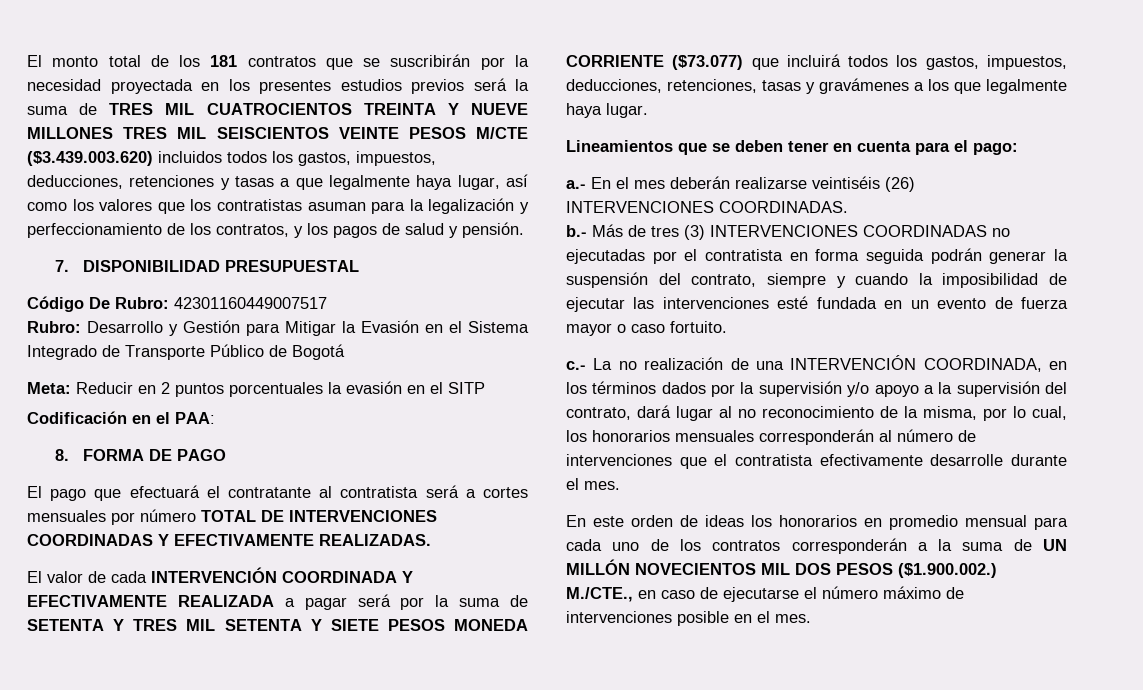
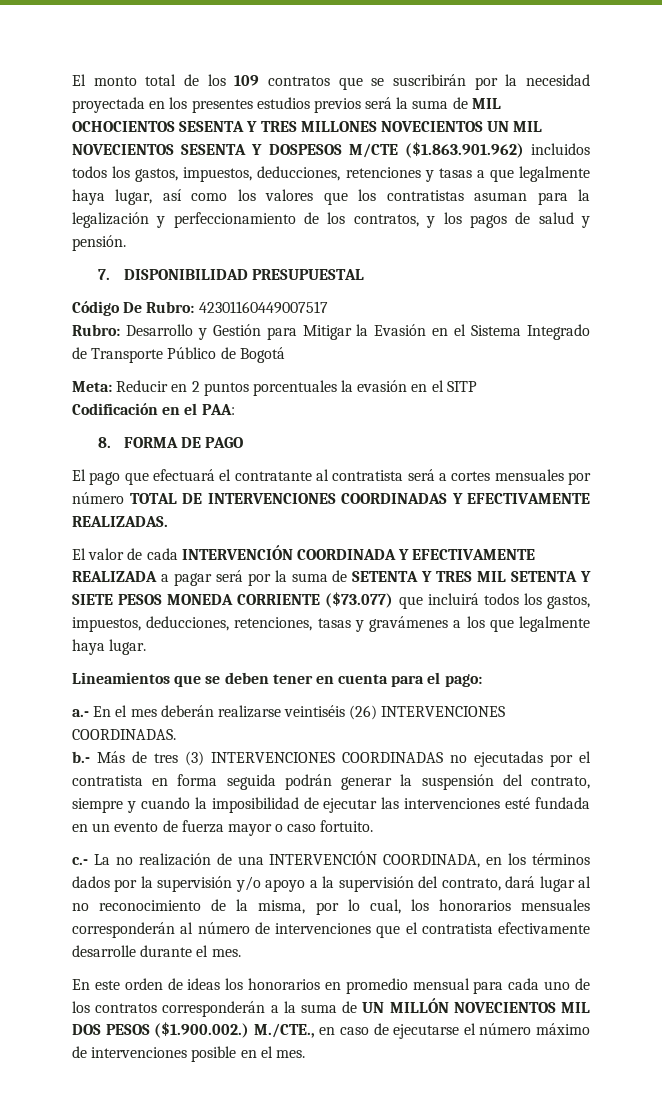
[210,55,238,67] 181 -> [234,75,260,86] 109
[109,103,528,115] [27,127,528,139] [27,151,153,166] TRES MIL CUATROCIENTOS TREINTA Y NUEVE MILLONES TRES MIL SEISCIENTOS VEINTE PESOS M/CTE ($3.439.003.620) -> [471,98,501,109] [72,121,543,132] [72,142,524,158] MIL OCHOCIENTOS SESENTA Y TRES MILLONES NOVECIENTOS UN MIL NOVECIENTOS SESENTA Y DOSPESOS M/CTE ($1.863.901.962)

